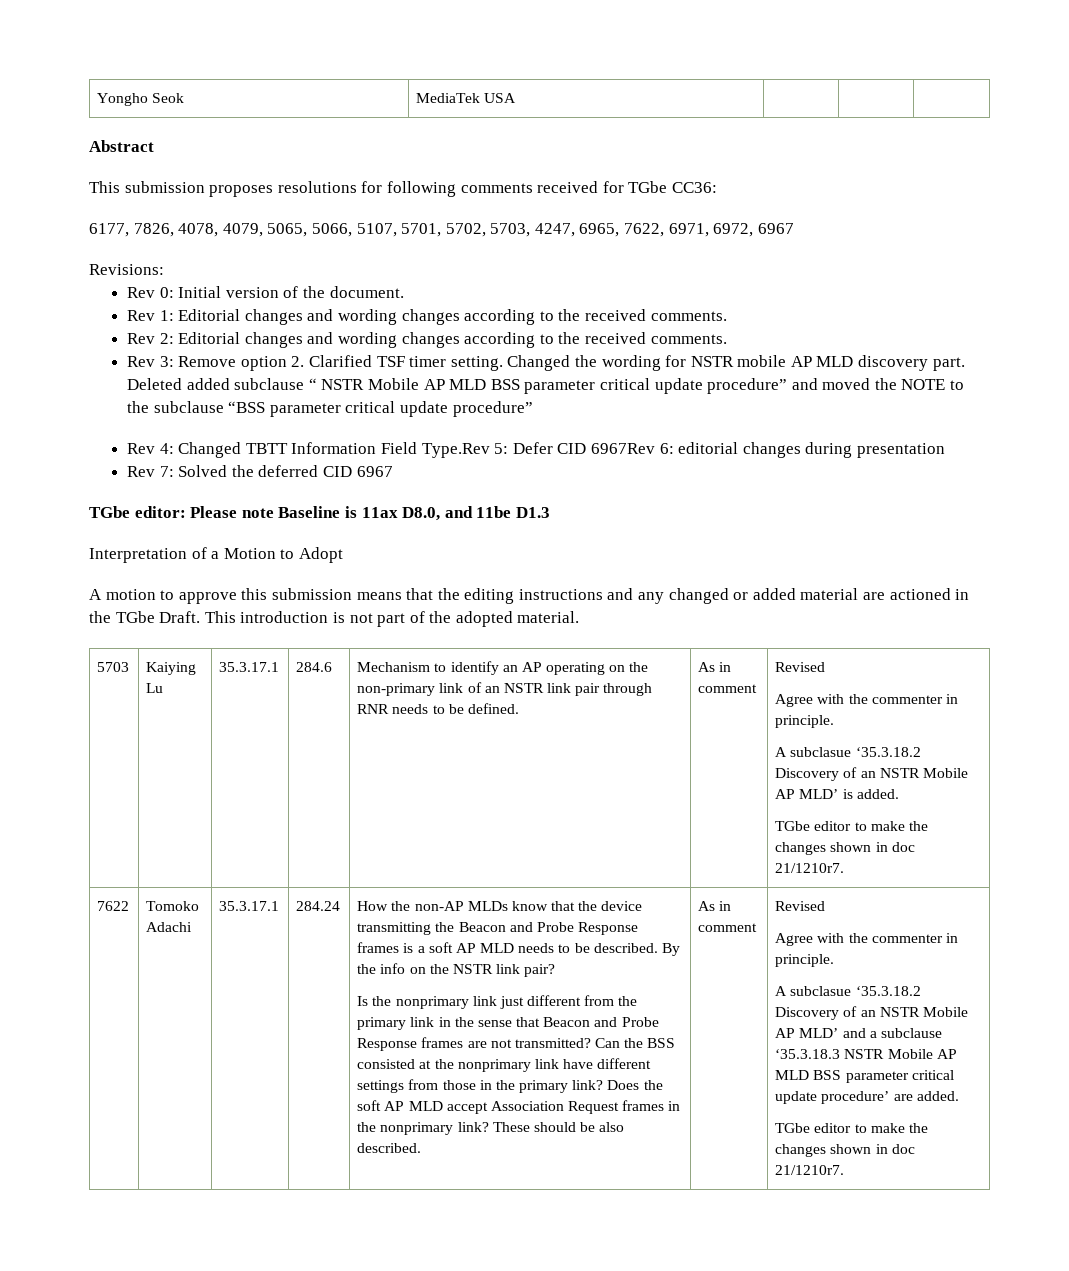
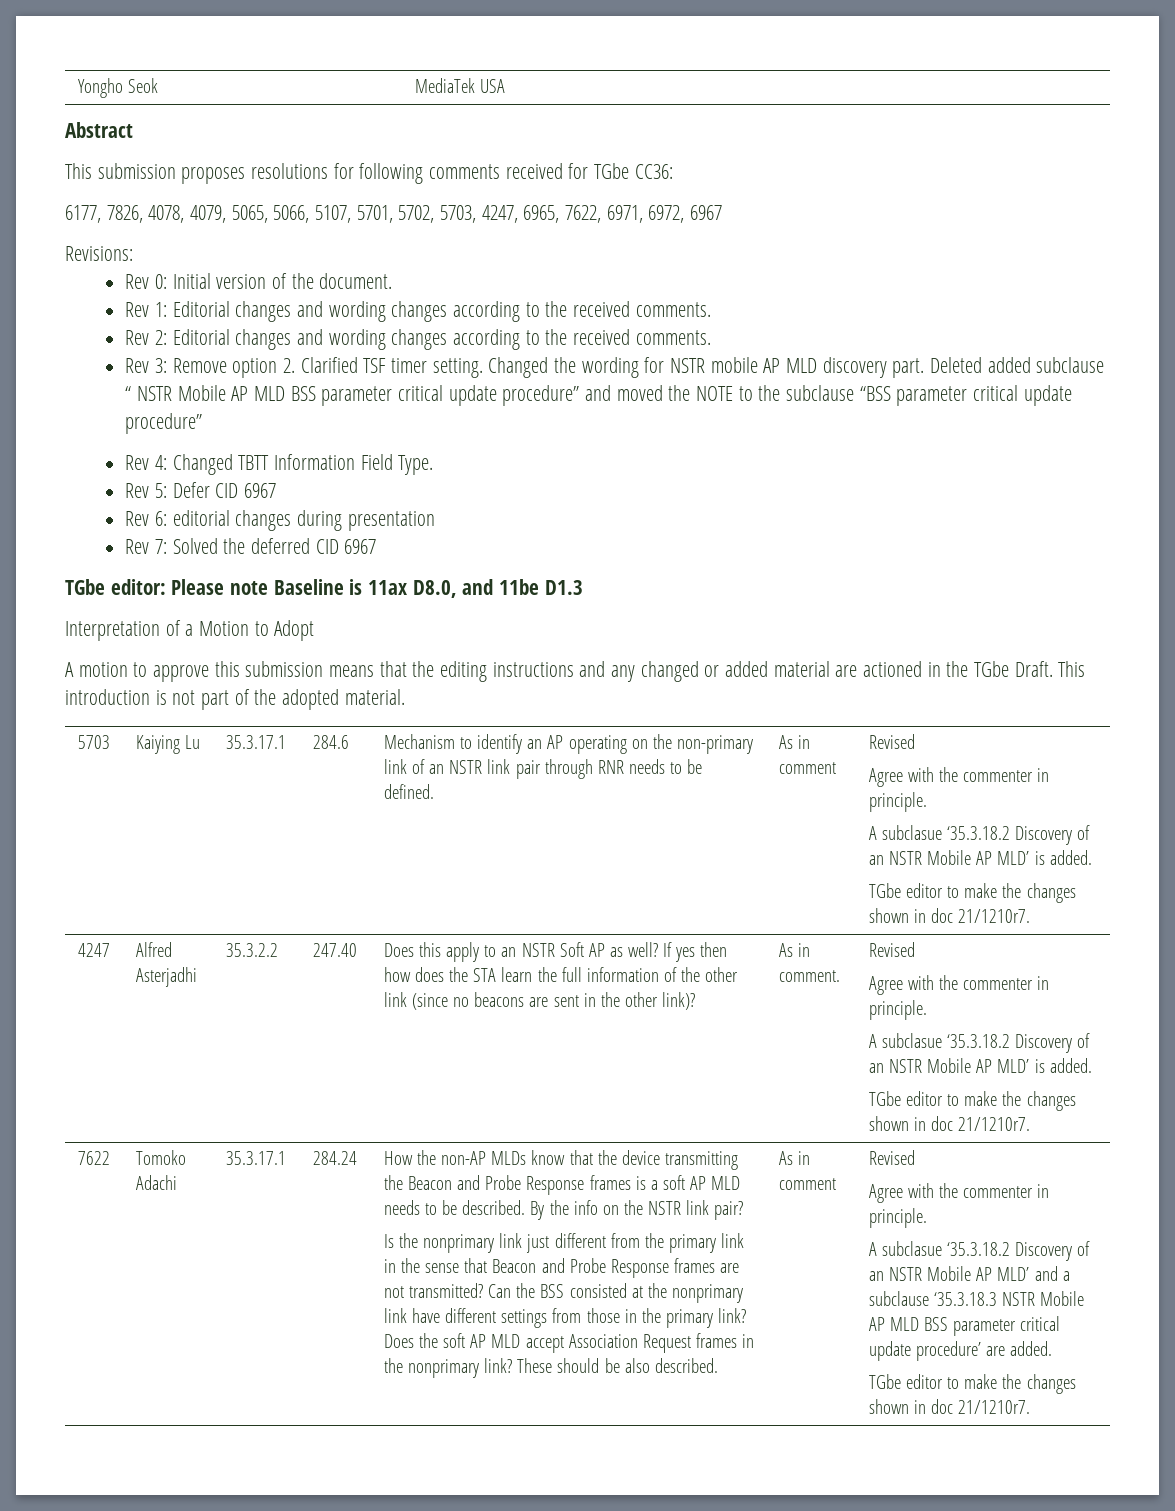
[421,443,490,458] Type.Rev -> [398,455,434,475] [125,483,150,498] Type. // Rev
[590,443,655,454] 6967Rev -> [243,483,276,498] [125,511,150,526] 6967 // Rev
(845, 868) none -> [77,943,110,957] [135,942,172,957] [135,967,197,987] [225,943,278,957] [312,943,357,957] [383,942,728,962] [383,967,739,982] [383,992,696,1010] [778,943,810,957] [778,970,840,982] [868,942,915,957] [868,975,1050,995] [868,1000,927,1020] [868,1033,1091,1053] [868,1058,1092,1073] [868,1091,1076,1111] [868,1116,1031,1131] // 4247 | Alfred Asterjadhi | 35.3.2.2 | 247.40 | Does this apply to an NSTR Soft AP as well? If yes then how does the STA learn the full information of the other link (since no beacons are sent in the other link)? | As in comment. | Revised // Agree with the commenter in principle. // A subclasue ‘35.3.18.2 Discovery of an NSTR Mobile AP MLD’ is added. // TGbe editor to make the changes shown in doc 21/1210r7.

